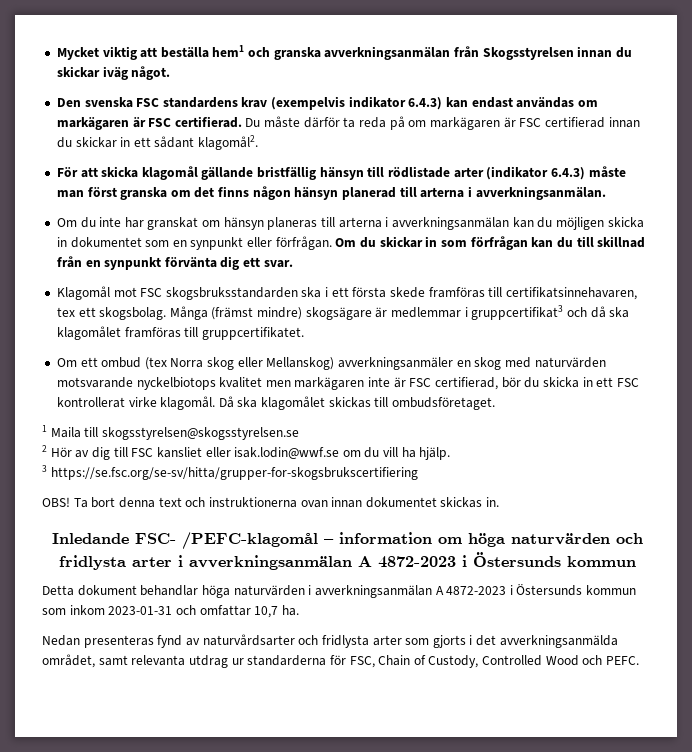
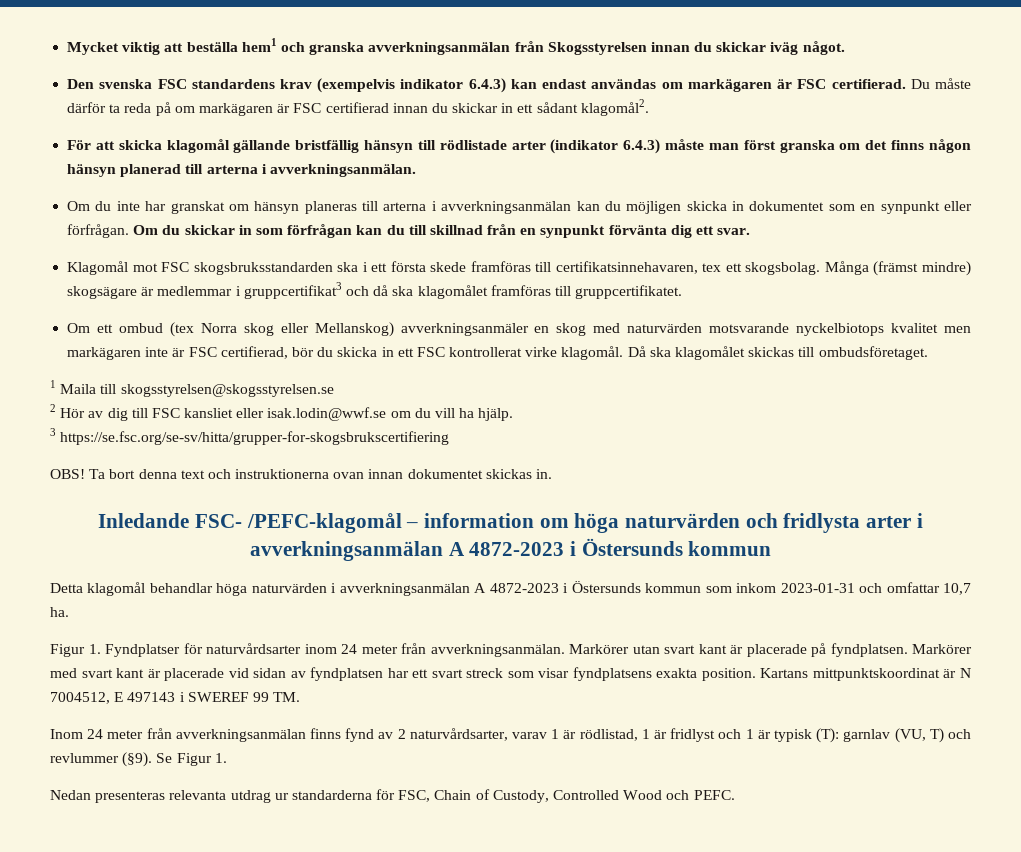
[77,585,137,596] dokument -> [87,582,146,596] klagomål
[42,634,618,648] [42,654,128,668] Nedan presenteras fynd av naturvårdsarter och fridlysta arter som gjorts i det avverkningsanmälda området, samt -> [50,643,972,657] [50,667,971,681] [50,692,301,704] [50,728,972,743] [50,752,227,767] [50,790,166,803] Figur 1. Fyndplatser för naturvårdsarter inom 24 meter från avverkningsanmälan. Markörer utan svart kant är placerade på fyndplatsen. Markörer med svart kant är placerade vid sidan av fyndplatsen har ett svart streck som visar fyndplatsens exakta position. Kartans mittpunktskoordinat är N 7004512, E 497143 i SWEREF 99 TM. // Inom 24 meter från avverkningsanmälan finns fynd av 2 naturvårdsarter, varav 1 är rödlistad, 1 är fridlyst och 1 är typisk (T): garnlav (VU, T) och revlummer (§9). Se Figur 1. // Nedan presenteras

